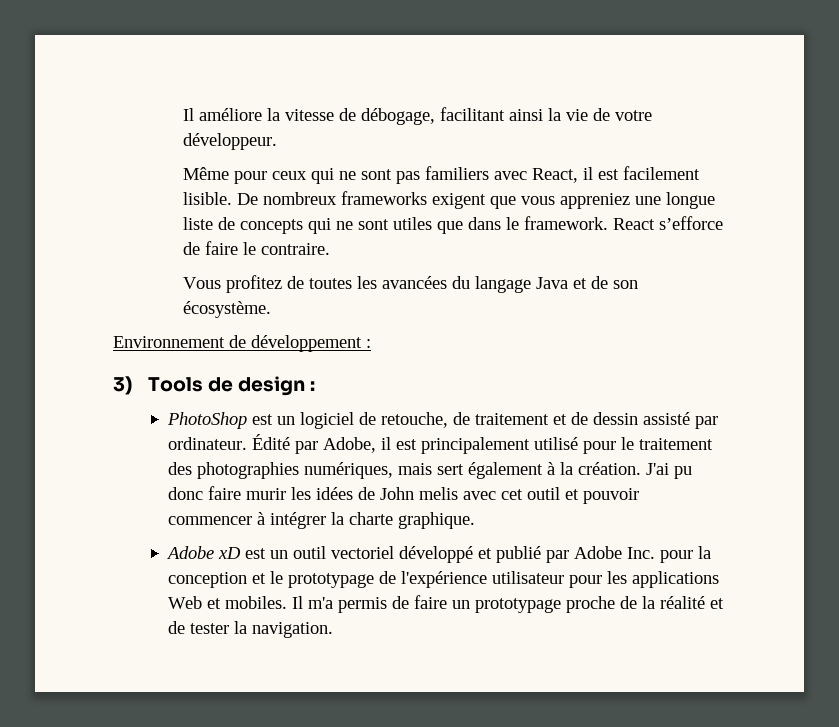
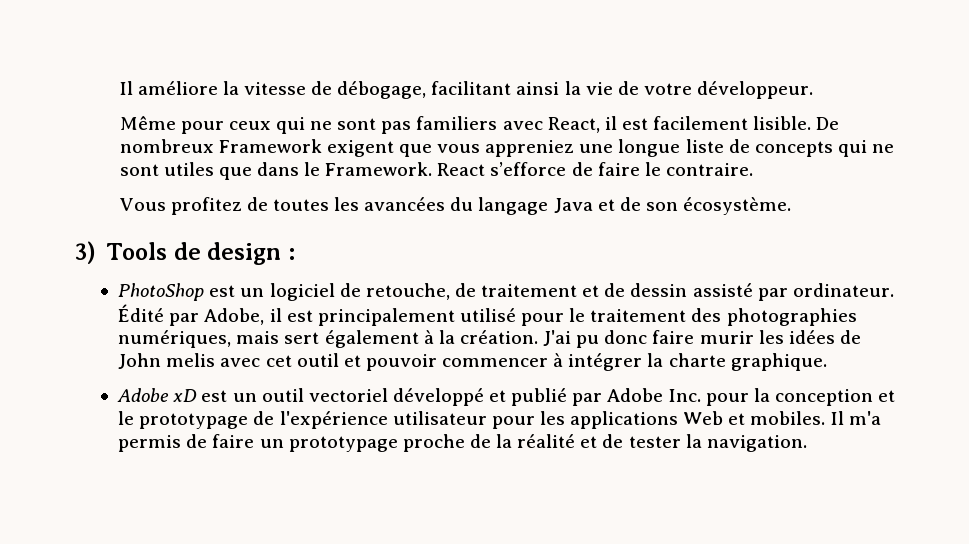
[340,191,427,205] frameworks -> [218,139,322,153] Framework
[523,216,608,230] framework. -> [325,162,433,176] Framework.
[113,335,371,352] // Environnement de développement : -> (792, 206) none

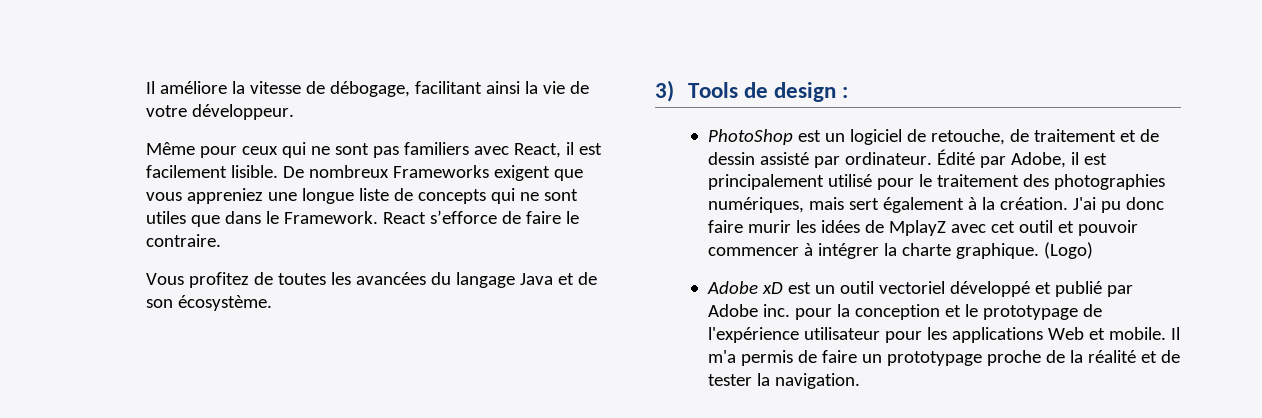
[218,139,322,153] Framework -> [393,165,490,178] Frameworks
[118,353,216,369] John melis -> [888,220,946,236] MplayZ
(827, 362) none -> [1043,242,1093,259] (Logo)
[668,389,701,402] Inc. -> [762,304,790,317] inc.
[750,411,826,425] mobiles. -> [1108,327,1166,340] mobile.

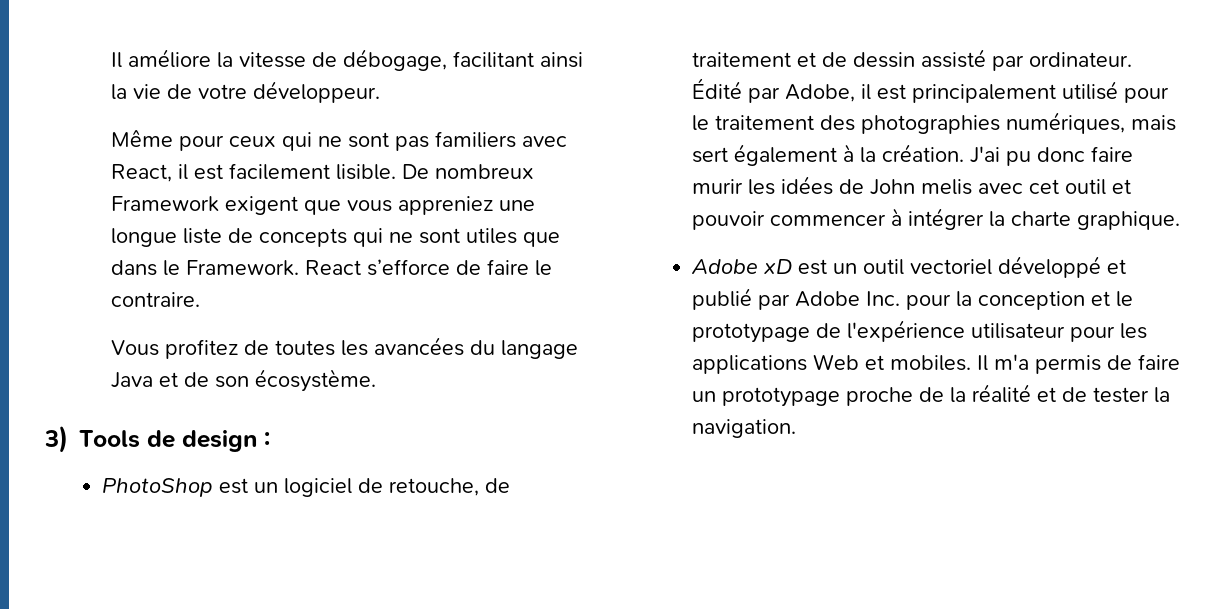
[393,165,490,178] Frameworks -> [111,196,220,212] Framework
[888,220,946,236] MplayZ -> [870,179,973,195] John melis
[1043,242,1093,259] (Logo) -> (1181, 220) none
[762,304,790,317] inc. -> [866,291,901,306] Inc.
[1108,327,1166,340] mobile. -> [890,355,972,371] mobiles.

